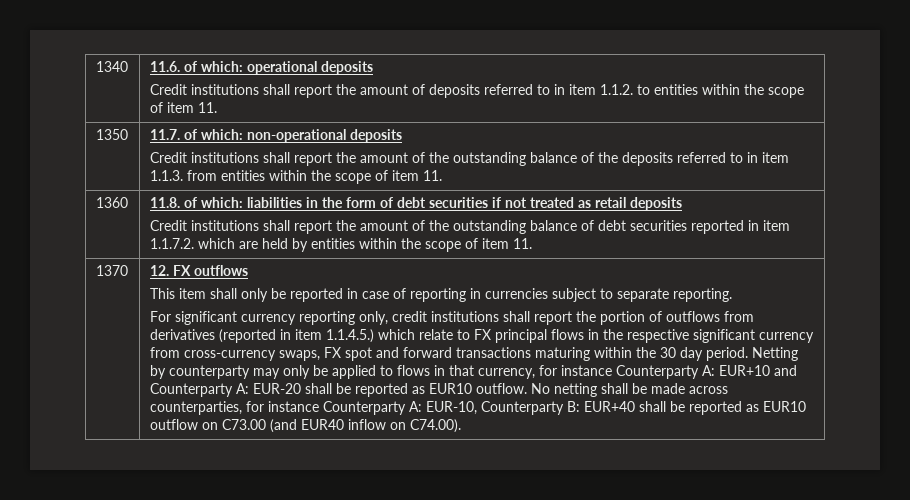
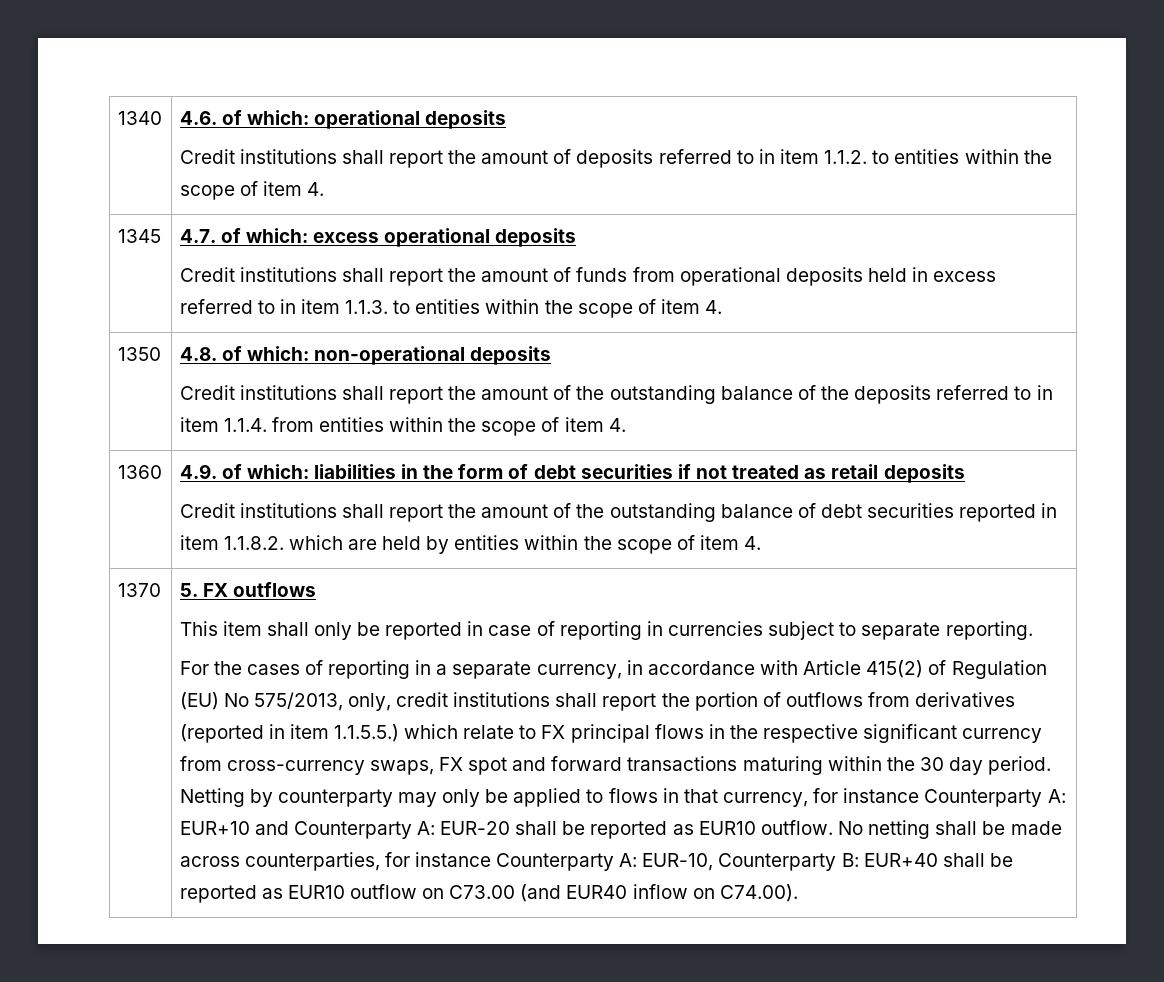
[149,61,180,72] 11.6. -> [179,111,217,125] 4.6.
[197,102,217,113] 11. -> [306,182,324,196] [117,229,161,243] [179,228,577,247] [179,267,997,286] [179,299,723,318] 4. // 1345 | 4.7. of which: excess operational deposits // Credit institutions shall report the amount of funds from operational deposits held in excess referred to in item 1.1.3. to entities within the scope of item 4.
[149,129,180,140] 11.7. -> [179,347,217,361] 4.8.
[149,170,183,181] 1.1.3. -> [223,418,267,432] 1.1.4.
[422,170,442,181] 11. -> [608,418,626,432] 4.
[149,197,180,208] 11.8. -> [179,464,217,479] 4.9.
[149,238,194,249] 1.1.7.2. -> [223,536,284,550] 1.1.8.2.
[512,238,532,249] 11. -> [744,536,762,550] 4.
[149,265,169,276] 12. -> [179,583,198,597] 5.
[174,311,355,325] significant currency reporting -> [213,660,1047,679] [179,692,343,711] the cases of reporting in a separate currency, in accordance with Article 415(2) of Regulation (EU) No 575/2013,
[325,329,374,343] 1.1.4.5.) -> [333,724,399,742] 1.1.5.5.)

